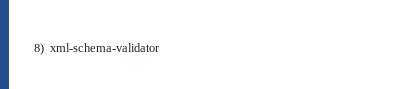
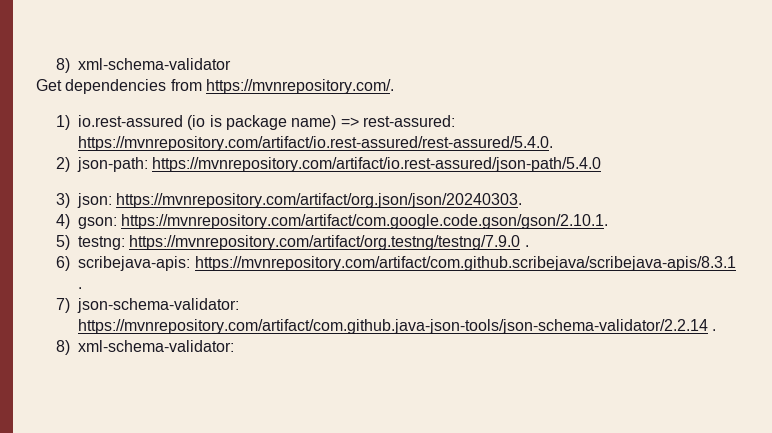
(161, 47) none -> [36,79,394,94] [55,115,455,130] [77,136,553,151] [55,157,602,172] [55,193,523,208] [55,214,609,229] [55,235,529,250] [55,256,736,271] [77,287,82,289] [55,298,239,313] [77,319,717,334] [55,340,234,355] // Get dependencies from https://mvnrepository.com/. // 1) io.rest-assured (io is package name) => rest-assured: https://mvnrepository.com/artifact/io.rest-assured/rest-assured/5.4.0. // 2) json-path: https://mvnrepository.com/artifact/io.rest-assured/json-path/5.4.0 // 3) json: https://mvnrepository.com/artifact/org.json/json/20240303. // 4) gson: https://mvnrepository.com/artifact/com.google.code.gson/gson/2.10.1. // 5) testng: https://mvnrepository.com/artifact/org.testng/testng/7.9.0 . // 6) scribejava-apis: https://mvnrepository.com/artifact/com.github.scribejava/scribejava-apis/8.3.1 . // 7) json-schema-validator: https://mvnrepository.com/artifact/com.github.java-json-tools/json-schema-validator/2.2.14 . // 8) xml-schema-validator:

